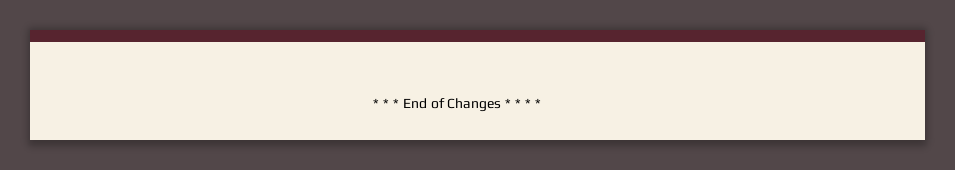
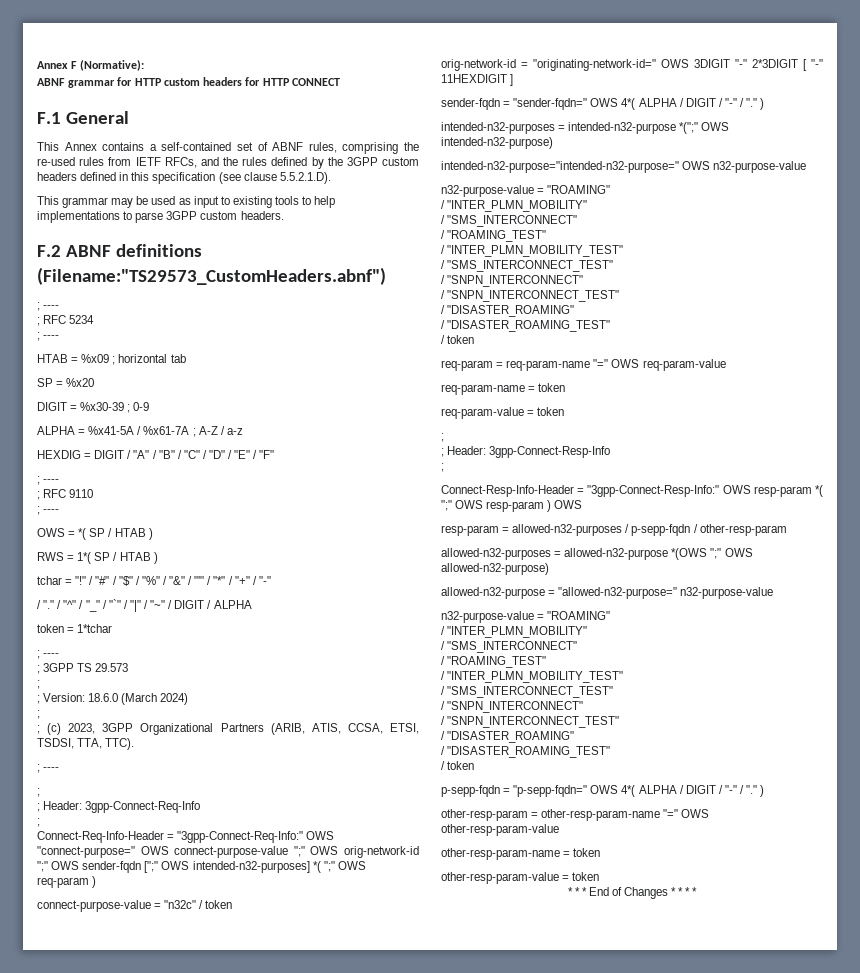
(373, 103) none -> [37,60,145,71] [37,77,340,88] [37,111,130,124] [37,142,419,154] [37,157,420,169] [37,172,331,184] [37,196,336,208] [37,211,284,223] [37,244,203,257] [37,267,386,285] [37,302,60,311] [37,315,95,326] [37,332,60,341] [37,354,186,365] [37,378,95,387] [37,402,150,413] [37,426,243,437] [37,450,275,459] [37,476,60,485] [37,489,94,500] [37,506,60,515] [37,528,153,540] [37,552,158,564] [37,576,271,586] [37,599,252,612] [37,624,113,633] [37,650,60,659] [37,663,129,674] [37,680,40,689] [37,693,189,705] [37,710,40,719] [37,723,419,735] [37,738,135,750] [37,764,60,773] [37,788,40,797] [37,801,201,813] [37,818,40,827] [37,831,335,843] [37,846,419,858] [37,861,366,873] [37,876,97,888] [37,900,233,912] [441,59,823,71] [441,74,514,86] [441,98,765,110] [441,122,730,134] [441,137,553,149] [441,161,807,173] [441,185,611,197] [441,200,588,212] [441,215,578,227] [441,230,547,242] [441,245,624,257] [441,260,614,272] [441,275,584,287] [441,290,620,302] [441,305,575,317] [441,320,611,332] [441,335,475,344] [441,359,726,371] [441,383,566,395] [441,407,565,419] [441,433,444,442] [441,446,611,458] [441,463,444,472] [441,485,823,497] [441,500,583,512] [441,524,787,536] [441,548,753,560] [441,563,549,575] [441,587,774,599] [441,611,611,623] [441,626,588,638] [441,641,578,653] [441,656,547,668] [441,671,624,683] [441,686,614,698] [441,701,584,713] [441,716,620,728] [441,731,575,743] [441,746,611,758] [441,761,475,770] [441,785,765,797] [441,809,710,821] [441,824,559,836] [441,848,601,860] [441,872,600,884] Annex F (Normative): // ABNF grammar for HTTP custom headers for HTTP CONNECT // F.1 General // This Annex contains a self-contained set of ABNF rules, comprising the re-used rules from IETF RFCs, and the rules defined by the 3GPP custom headers defined in this specification (see clause 5.5.2.1.D). // This grammar may be used as input to existing tools to help implementations to parse 3GPP custom headers. // F.2 ABNF definitions (Filename:"TS29573_CustomHeaders.abnf") // ; ---- // ; RFC 5234 // ; ---- // HTAB = %x09 ; horizontal tab // SP = %x20 // DIGIT = %x30-39 ; 0-9 // ALPHA = %x41-5A / %x61-7A ; A-Z / a-z // HEXDIG = DIGIT / "A" / "B" / "C" / "D" / "E" / "F" // ; ---- // ; RFC 9110 // ; ---- // OWS = *( SP / HTAB ) // RWS = 1*( SP / HTAB ) // tchar = "!" / "#" / "$" / "%" / "&" / "'" / "*" / "+" / "-" // / "." / "^" / "_" / "`" / "|" / "~" / DIGIT / ALPHA // token = 1*tchar // ; ---- // ; 3GPP TS 29.573 // ; // ; Version: 18.6.0 (March 2024) // ; // ; (c) 2023, 3GPP Organizational Partners (ARIB, ATIS, CCSA, ETSI, TSDSI, TTA, TTC). // ; ---- // ; // ; Header: 3gpp-Connect-Req-Info // ; // Connect-Req-Info-Header = "3gpp-Connect-Req-Info:" OWS "connect-purpose=" OWS connect-purpose-value ";" OWS orig-network-id ";" OWS sender-fqdn [";" OWS intended-n32-purposes] *( ";" OWS req-param ) // connect-purpose-value = "n32c" / token // orig-network-id = "originating-network-id=" OWS 3DIGIT "-" 2*3DIGIT [ "-" 11HEXDIGIT ] // sender-fqdn = "sender-fqdn=" OWS 4*( ALPHA / DIGIT / "-" / "." ) // intended-n32-purposes = intended-n32-purpose *(";" OWS intended-n32-purpose) // intended-n32-purpose="intended-n32-purpose=" OWS n32-purpose-value // n32-purpose-value = "ROAMING" // / "INTER_PLMN_MOBILITY" // / "SMS_INTERCONNECT" // / "ROAMING_TEST" // / "INTER_PLMN_MOBILITY_TEST" // / "SMS_INTERCONNECT_TEST" // / "SNPN_INTERCONNECT" // / "SNPN_INTERCONNECT_TEST" // / "DISASTER_ROAMING" // / "DISASTER_ROAMING_TEST" // / token // req-param = req-param-name "=" OWS req-param-value // req-param-name = token // req-param-value = token // ; // ; Header: 3gpp-Connect-Resp-Info // ; // Connect-Resp-Info-Header = "3gpp-Connect-Resp-Info:" OWS resp-param *( ";" OWS resp-param ) OWS // resp-param = allowed-n32-purposes / p-sepp-fqdn / other-resp-param // allowed-n32-purposes = allowed-n32-purpose *(OWS ";" OWS allowed-n32-purpose) // allowed-n32-purpose = "allowed-n32-purpose=" n32-purpose-value // n32-purpose-value = "ROAMING" // / "INTER_PLMN_MOBILITY" // / "SMS_INTERCONNECT" // / "ROAMING_TEST" // / "INTER_PLMN_MOBILITY_TEST" // / "SMS_INTERCONNECT_TEST" // / "SNPN_INTERCONNECT" // / "SNPN_INTERCONNECT_TEST" // / "DISASTER_ROAMING" // / "DISASTER_ROAMING_TEST" // / token // p-sepp-fqdn = "p-sepp-fqdn=" OWS 4*( ALPHA / DIGIT / "-" / "." ) // other-resp-param = other-resp-param-name "=" OWS other-resp-param-value // other-resp-param-name = token // other-resp-param-value = token //

